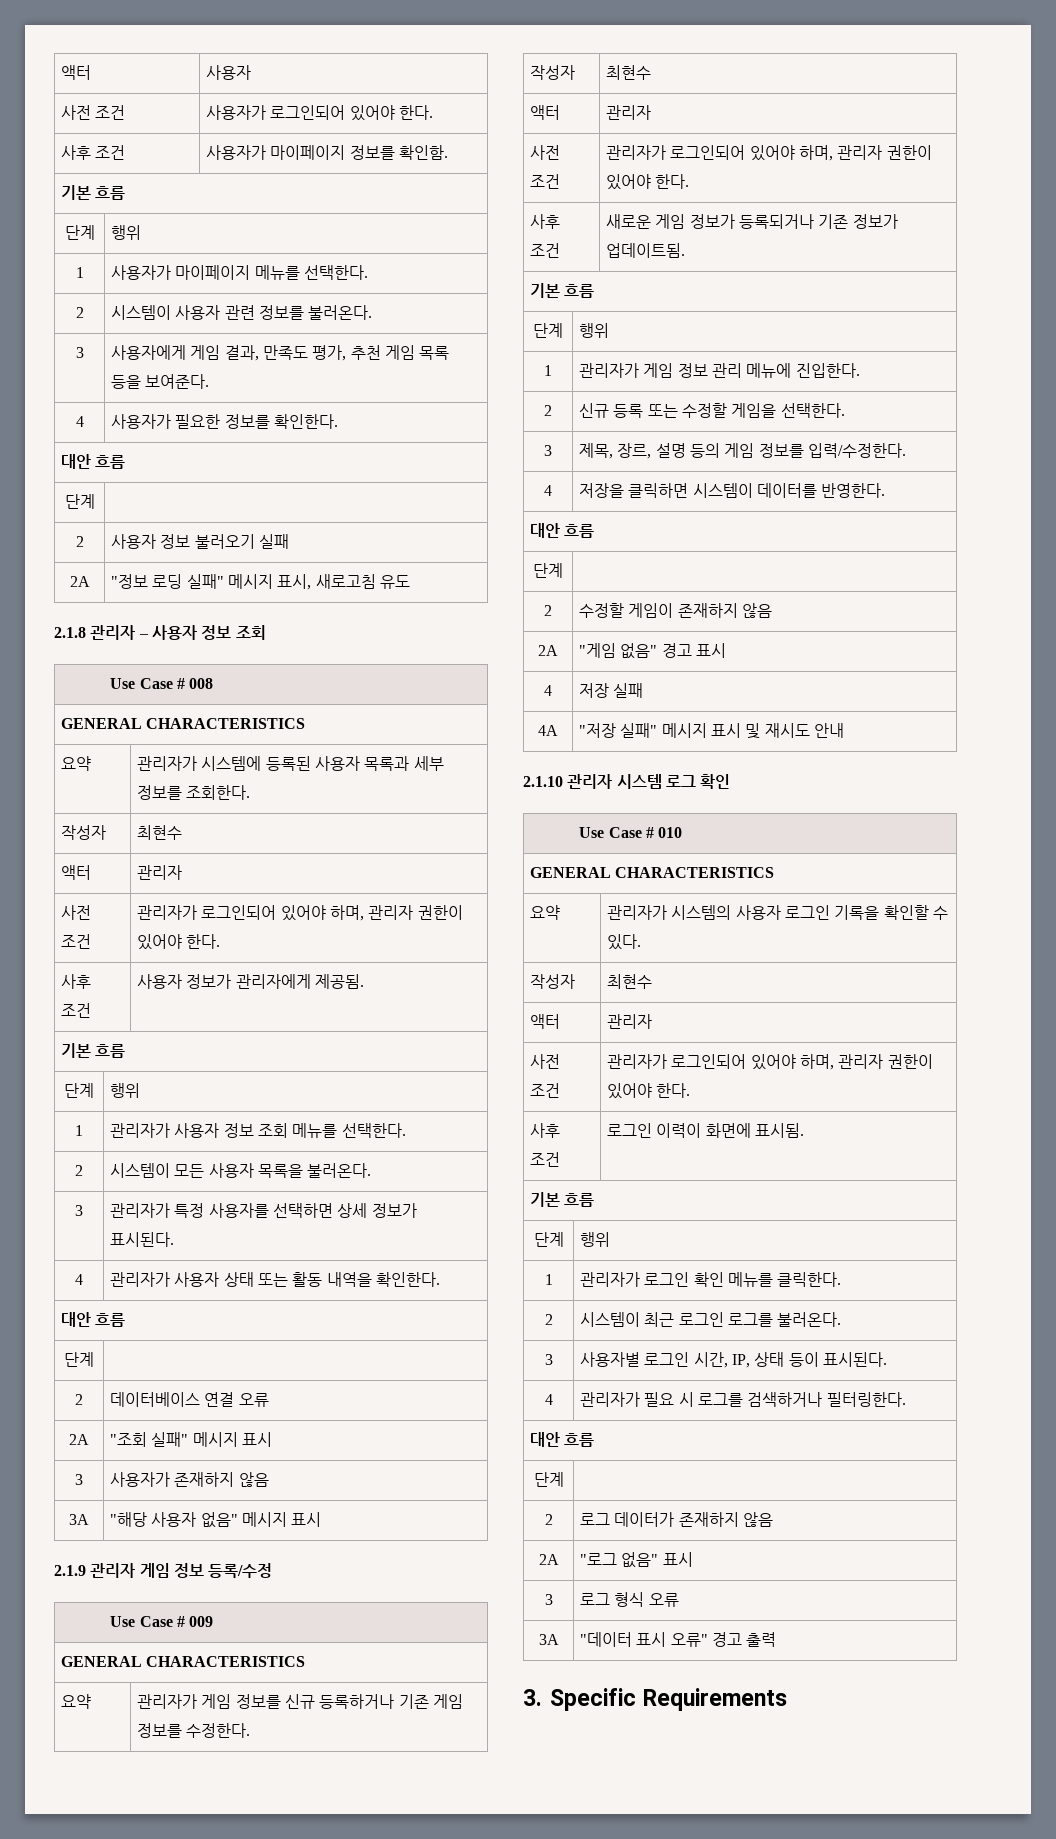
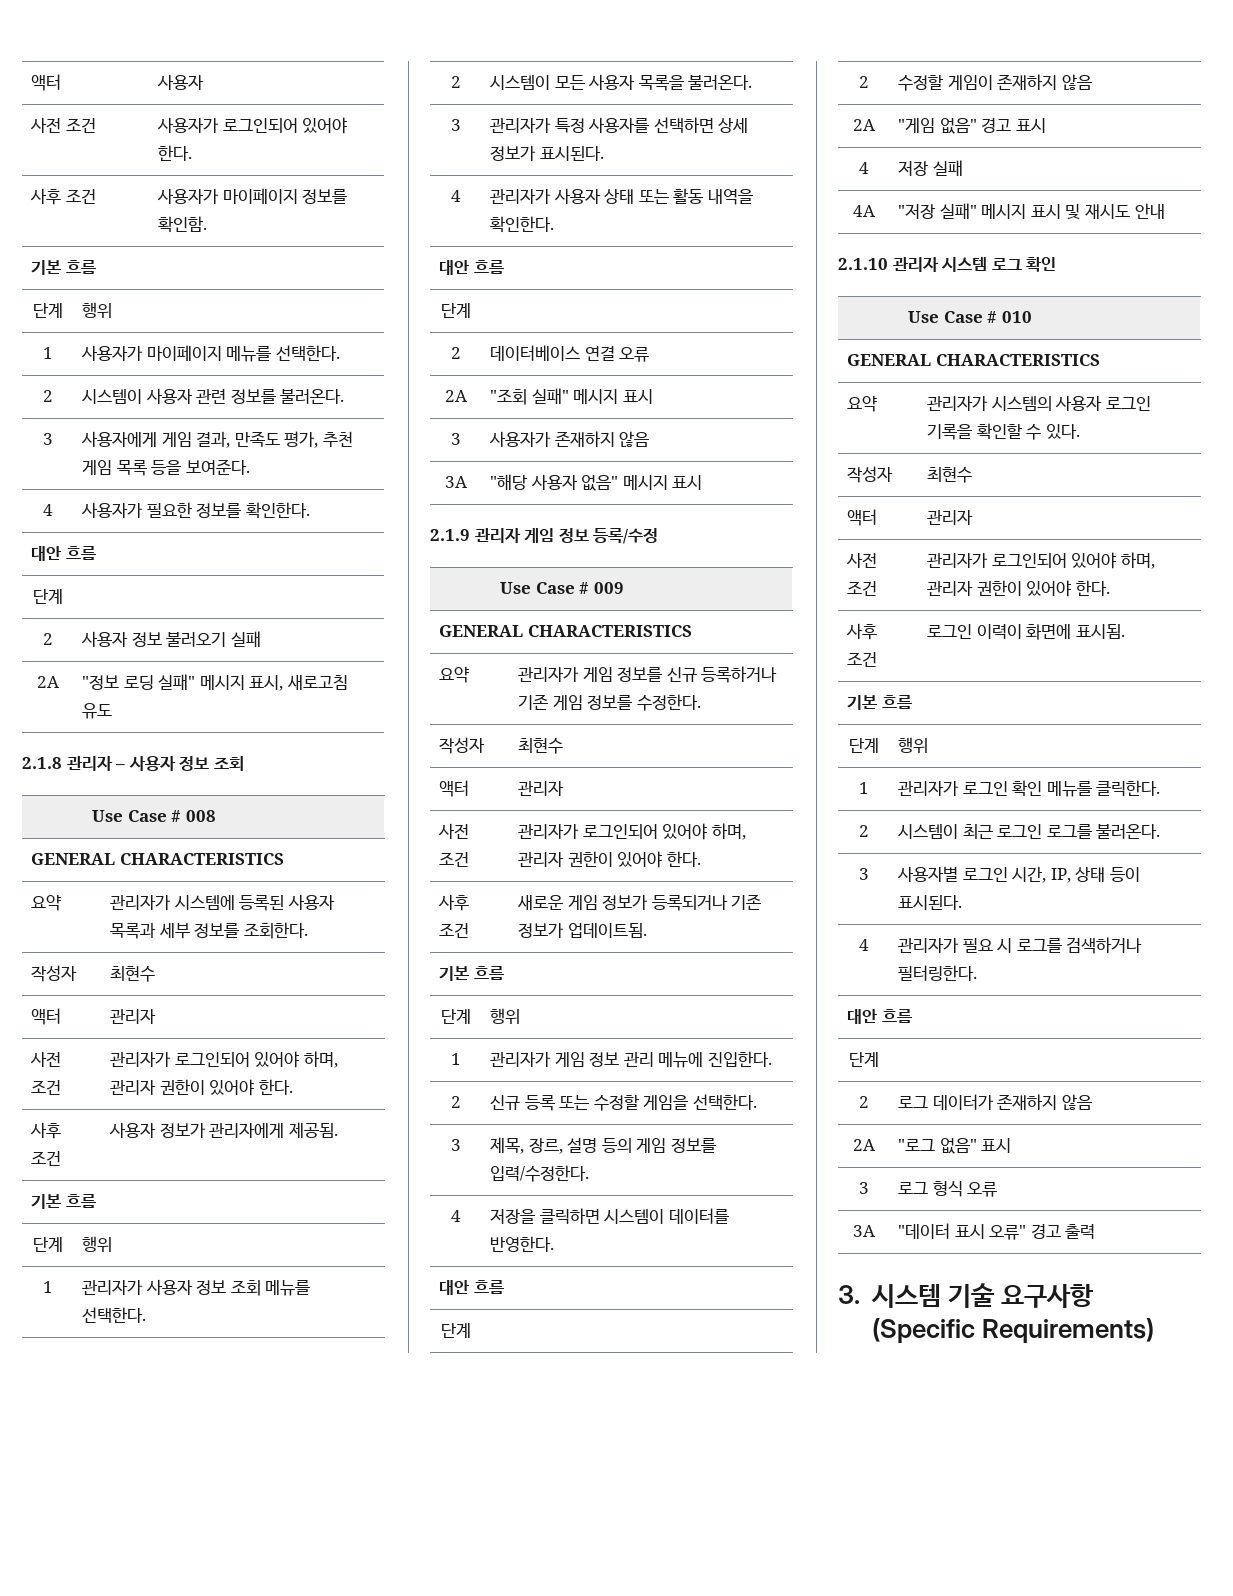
[550,1688,787,1711] Specific Requirements -> [870,1283,1095,1308] [871,1318,1154,1344] 시스템 기술 요구사항 (Specific Requirements)

